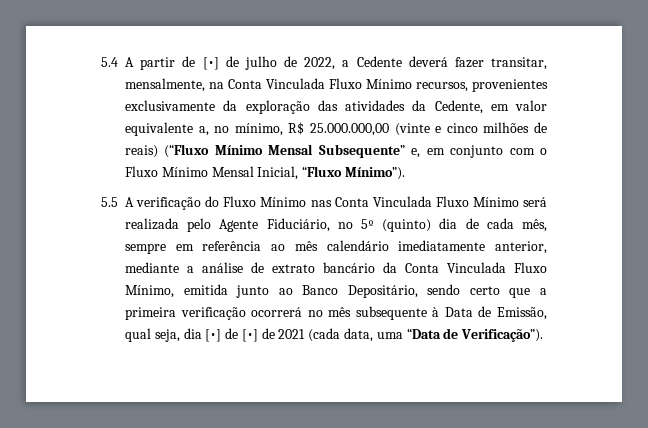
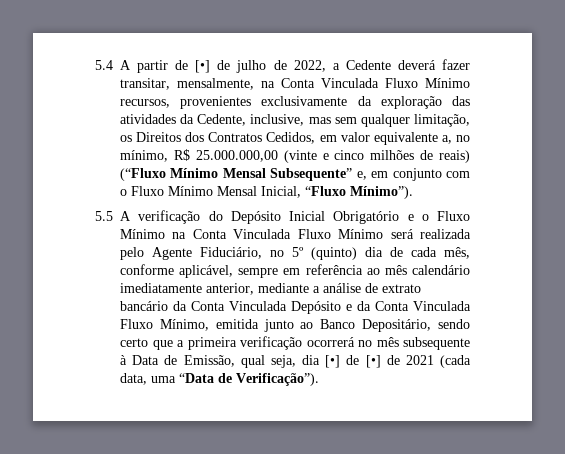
(483, 107) none -> [250,114,470,127] [120,132,316,144] inclusive, mas sem qualquer limitação, os Direitos dos Contratos Cedidos,
[223,196,332,207] Fluxo Mínimo nas -> [230,211,470,224] [120,229,187,239] Depósito Inicial Obrigatório e o Fluxo Mínimo na
(547, 225) none -> [120,264,234,278] conforme aplicável,
(506, 267) none -> [291,301,471,314] Depósito e da Conta Vinculada

